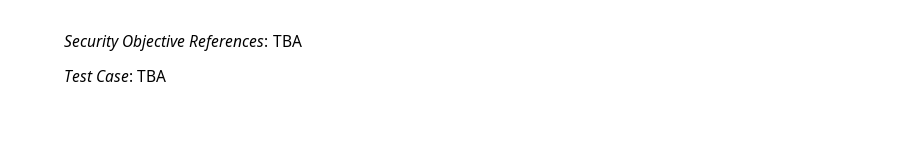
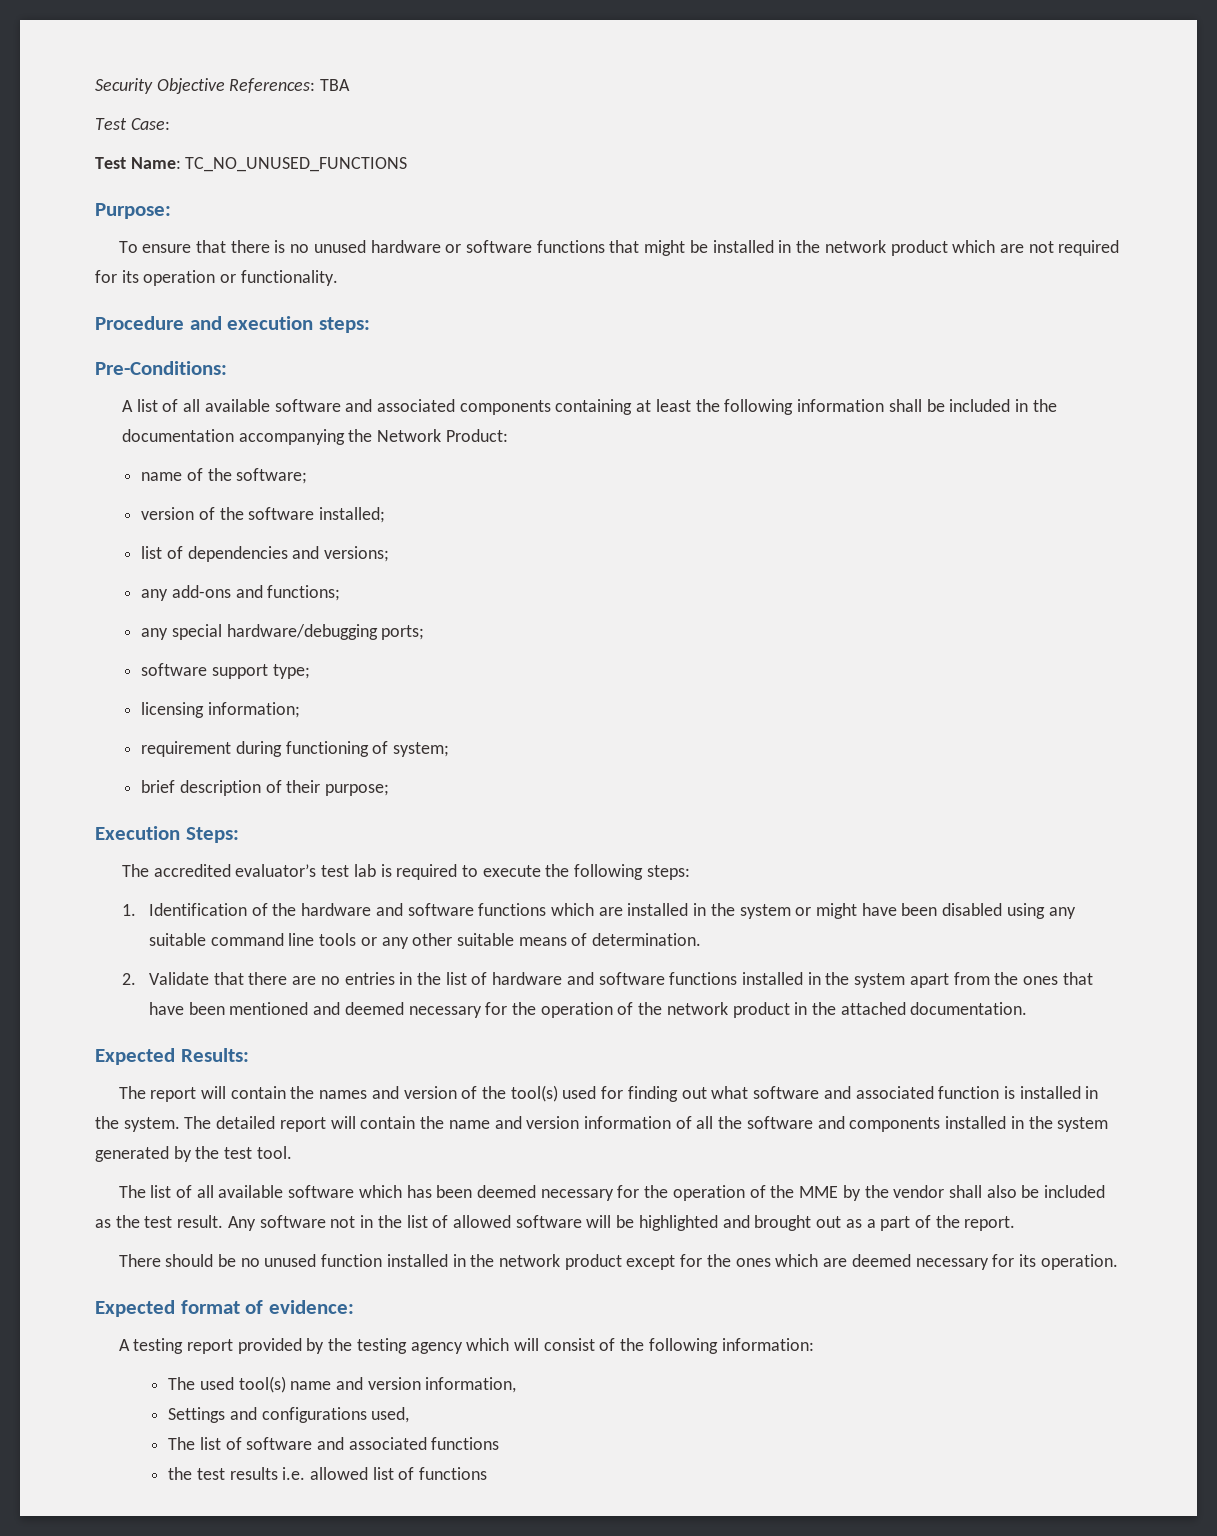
[137,70,167,82] TBA -> [95,157,408,172] [95,203,171,219] [118,240,1120,256] [95,270,338,286] [95,316,370,333] [95,361,227,375] [121,399,1057,415] [121,429,508,445] [141,468,308,484] [141,507,386,523] [141,546,390,562] [141,585,341,601] [141,624,425,640] [141,663,310,679] [141,702,300,718] [141,741,450,757] [141,780,390,796] [95,826,239,843] [121,864,690,880] [121,903,1076,919] [148,933,702,949] [121,972,1093,988] [148,1002,1028,1018] [95,1048,249,1065] [118,1085,1099,1102] [95,1116,1109,1132] [95,1146,292,1162] [118,1185,1106,1201] [95,1215,1016,1231] [118,1254,1118,1270] [95,1300,354,1317] [118,1338,814,1354] [168,1376,517,1393] [168,1407,410,1423] [168,1437,500,1450] [168,1467,488,1480] // Test Name: TC_NO_UNUSED_FUNCTIONS // Purpose: // To ensure that there is no unused hardware or software functions that might be installed in the network product which are not required for its operation or functionality. // Procedure and execution steps: // Pre-Conditions: // A list of all available software and associated components containing at least the following information shall be included in the documentation accompanying the Network Product: // name of the software; // version of the software installed; // list of dependencies and versions; // any add-ons and functions; // any special hardware/debugging ports; // software support type; // licensing information; // requirement during functioning of system; // brief description of their purpose; // Execution Steps: // The accredited evaluator’s test lab is required to execute the following steps: // 1. Identification of the hardware and software functions which are installed in the system or might have been disabled using any suitable command line tools or any other suitable means of determination. // 2. Validate that there are no entries in the list of hardware and software functions installed in the system apart from the ones that have been mentioned and deemed necessary for the operation of the network product in the attached documentation. // Expected Results: // The report will contain the names and version of the tool(s) used for finding out what software and associated function is installed in the system. The detailed report will contain the name and version information of all the software and components installed in the system generated by the test tool. // The list of all available software which has been deemed necessary for the operation of the MME by the vendor shall also be included as the test result. Any software not in the list of allowed software will be highlighted and brought out as a part of the report. // There should be no unused function installed in the network product except for the ones which are deemed necessary for its operation. // Expected format of evidence: // A testing report provided by the testing agency which will consist of the following information: // The used tool(s) name and version information, // Settings and configurations used, // The list of software and associated functions // the test results i.e. allowed list of functions

